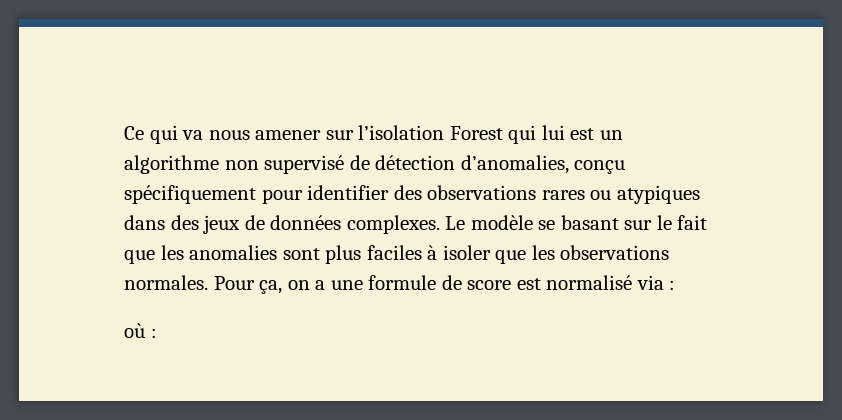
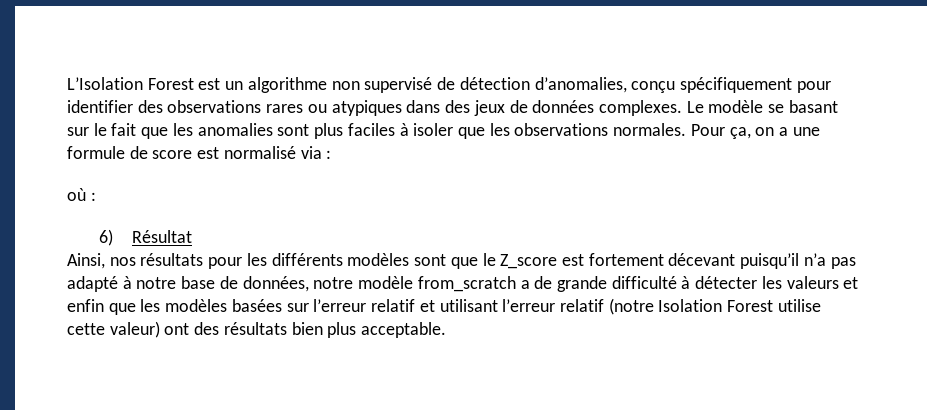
[124,125,565,144] Ce qui va nous amener sur l’isolation Forest qui lui -> [67,77,194,90] L’Isolation Forest
(157, 333) none -> [99,229,192,246] [67,253,856,269] [67,276,859,292] [67,298,821,315] [67,321,447,338] // 6) Résultat // Ainsi, nos résultats pour les différents modèles sont que le Z_score est fortement décevant puisqu’il n’a pas adapté à notre base de données, notre modèle from_scratch a de grande difficulté à détecter les valeurs et enfin que les modèles basées sur l’erreur relatif et utilisant l’erreur relatif (notre Isolation Forest utilise cette valeur) ont des résultats bien plus acceptable.

